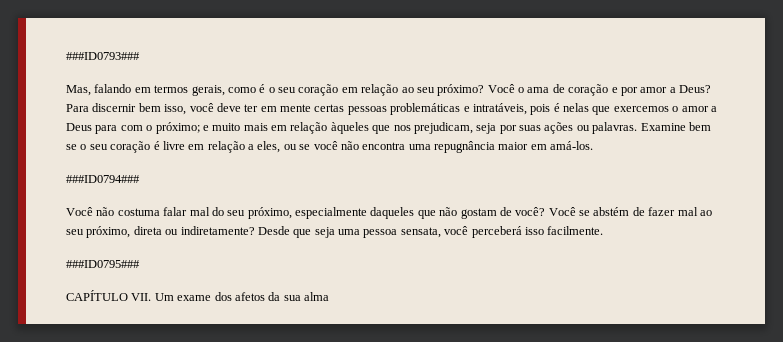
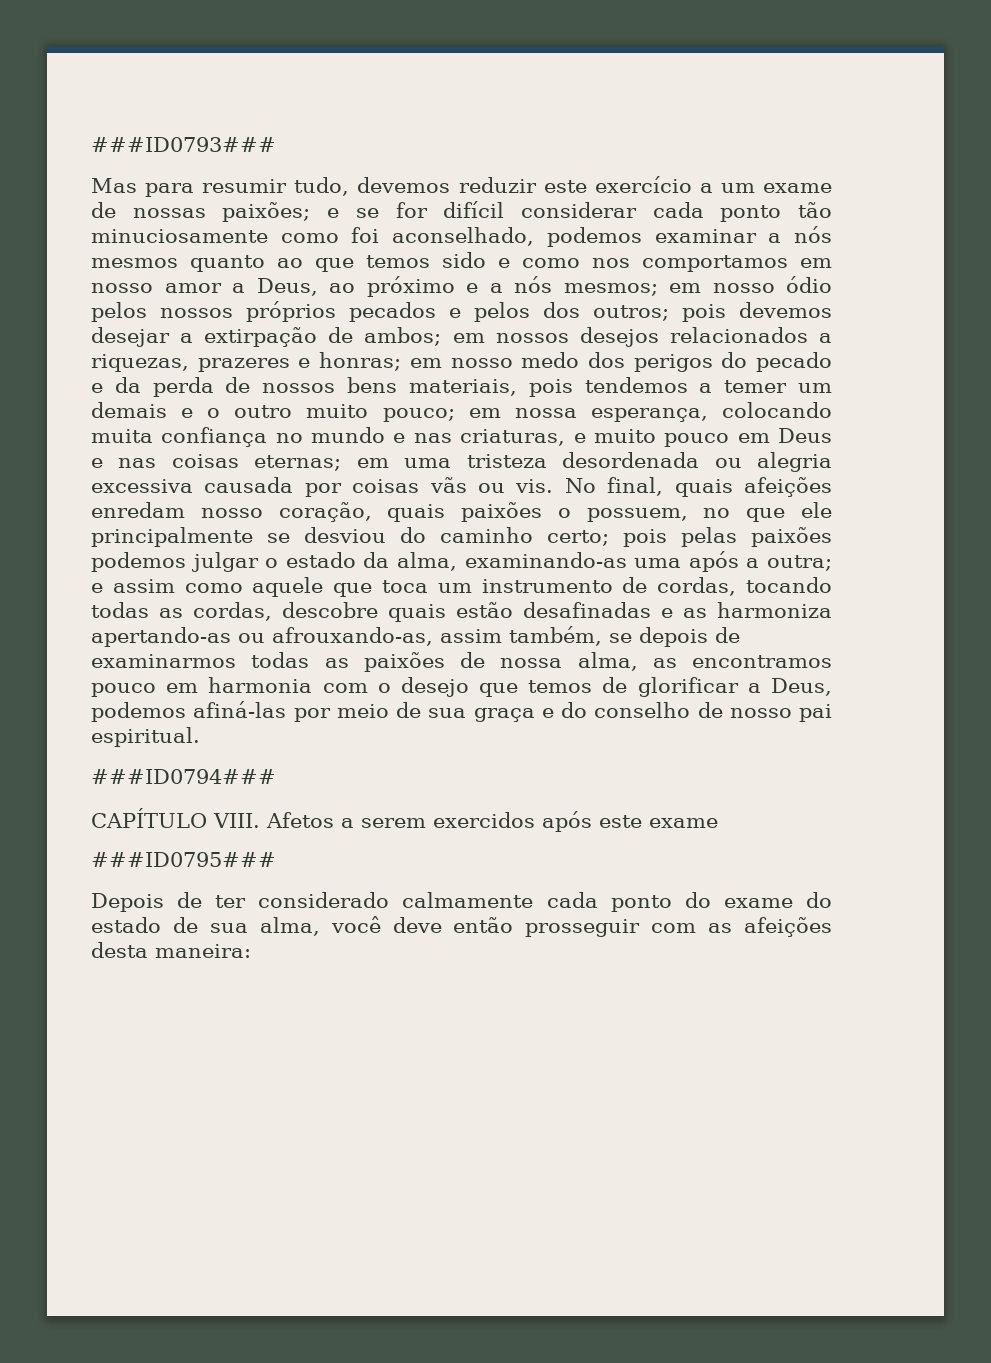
[66,84,711,96] [66,103,717,115] [66,122,711,134] [66,141,594,153] [66,175,140,183] [66,207,712,219] [66,226,604,238] [66,260,140,268] [66,290,329,301] Mas, falando em termos gerais, como é o seu coração em relação ao seu próximo? Você o ama de coração e por amor a Deus? Para discernir bem isso, você deve ter em mente certas pessoas problemáticas e intratáveis, pois é nelas que exercemos o amor a Deus para com o próximo; e muito mais em relação àqueles que nos prejudicam, seja por suas ações ou palavras. Examine bem se o seu coração é livre em relação a eles, ou se você não encontra uma repugnância maior em amá-los. // ###ID0794### // Você não costuma falar mal do seu próximo, especialmente daqueles que não gostam de você? Você se abstém de fazer mal ao seu próximo, direta ou indiretamente? Desde que seja uma pessoa sensata, você perceberá isso facilmente. // ###ID0795### // CAPÍTULO VII. Um exame dos afetos da sua alma -> [91,176,833,197] [91,201,833,222] [91,226,832,247] [91,252,832,272] [91,276,832,297] [91,301,832,322] [91,327,832,347] [91,352,832,372] [91,377,833,397] [91,402,832,422] [91,427,833,447] [91,452,832,472] [91,477,832,497] [91,502,833,522] [91,527,832,547] [91,551,833,572] [91,577,832,597] [91,602,832,622] [91,626,740,647] [91,652,832,672] [91,677,832,697] [91,701,832,722] [91,727,200,747] [91,769,276,784] [91,808,718,832] [91,852,276,867] [91,892,832,912] [91,916,832,937] [91,942,251,958] Mas para resumir tudo, devemos reduzir este exercício a um exame de nossas paixões; e se for difícil considerar cada ponto tão minuciosamente como foi aconselhado, podemos examinar a nós mesmos quanto ao que temos sido e como nos comportamos em nosso amor a Deus, ao próximo e a nós mesmos; em nosso ódio pelos nossos próprios pecados e pelos dos outros; pois devemos desejar a extirpação de ambos; em nossos desejos relacionados a riquezas, prazeres e honras; em nosso medo dos perigos do pecado e da perda de nossos bens materiais, pois tendemos a temer um demais e o outro muito pouco; em nossa esperança, colocando muita confiança no mundo e nas criaturas, e muito pouco em Deus e nas coisas eternas; em uma tristeza desordenada ou alegria excessiva causada por coisas vãs ou vis. No final, quais afeições enredam nosso coração, quais paixões o possuem, no que ele principalmente se desviou do caminho certo; pois pelas paixões podemos julgar o estado da alma, examinando-as uma após a outra; e assim como aquele que toca um instrumento de cordas, tocando todas as cordas, descobre quais estão desafinadas e as harmoniza apertando-as ou afrouxando-as, assim também, se depois de examinarmos todas as paixões de nossa alma, as encontramos pouco em harmonia com o desejo que temos de glorificar a Deus, podemos afiná-las por meio de sua graça e do conselho de nosso pai espiritual. // ###ID0794### // CAPÍTULO VIII. Afetos a serem exercidos após este exame // ###ID0795### // Depois de ter considerado calmamente cada ponto do exame do estado de sua alma, você deve então prosseguir com as afeições desta maneira:

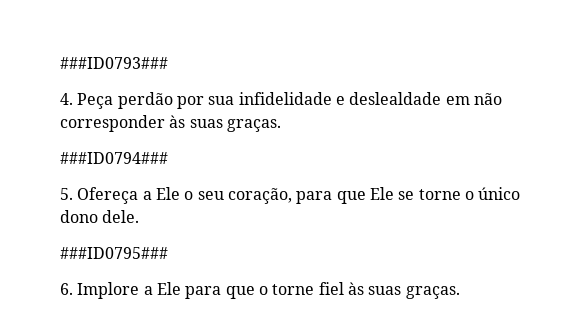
[91,176,833,197] [91,201,833,222] [91,226,832,247] [91,252,832,272] [91,276,832,297] [91,301,832,322] [91,327,832,347] [91,352,832,372] [91,377,833,397] [91,402,832,422] [91,427,833,447] [91,452,832,472] [91,477,832,497] [91,502,833,522] [91,527,832,547] [91,551,833,572] [91,577,832,597] [91,602,832,622] [91,626,740,647] [91,652,832,672] [91,677,832,697] [91,701,832,722] [91,727,200,747] [91,769,276,784] [91,808,718,832] [91,852,276,867] [91,892,832,912] [91,916,832,937] [91,942,251,958] Mas para resumir tudo, devemos reduzir este exercício a um exame de nossas paixões; e se for difícil considerar cada ponto tão minuciosamente como foi aconselhado, podemos examinar a nós mesmos quanto ao que temos sido e como nos comportamos em nosso amor a Deus, ao próximo e a nós mesmos; em nosso ódio pelos nossos próprios pecados e pelos dos outros; pois devemos desejar a extirpação de ambos; em nossos desejos relacionados a riquezas, prazeres e honras; em nosso medo dos perigos do pecado e da perda de nossos bens materiais, pois tendemos a temer um demais e o outro muito pouco; em nossa esperança, colocando muita confiança no mundo e nas criaturas, e muito pouco em Deus e nas coisas eternas; em uma tristeza desordenada ou alegria excessiva causada por coisas vãs ou vis. No final, quais afeições enredam nosso coração, quais paixões o possuem, no que ele principalmente se desviou do caminho certo; pois pelas paixões podemos julgar o estado da alma, examinando-as uma após a outra; e assim como aquele que toca um instrumento de cordas, tocando todas as cordas, descobre quais estão desafinadas e as harmoniza apertando-as ou afrouxando-as, assim também, se depois de examinarmos todas as paixões de nossa alma, as encontramos pouco em harmonia com o desejo que temos de glorificar a Deus, podemos afiná-las por meio de sua graça e do conselho de nosso pai espiritual. // ###ID0794### // CAPÍTULO VIII. Afetos a serem exercidos após este exame // ###ID0795### // Depois de ter considerado calmamente cada ponto do exame do estado de sua alma, você deve então prosseguir com as afeições desta maneira: -> [60,92,502,109] [60,115,281,132] [60,152,168,164] [60,187,521,204] [60,210,140,223] [60,247,168,259] [60,282,460,299] 4. Peça perdão por sua infidelidade e deslealdade em não corresponder às suas graças. // ###ID0794### // 5. Ofereça a Ele o seu coração, para que Ele se torne o único dono dele. // ###ID0795### // 6. Implore a Ele para que o torne fiel às suas graças.

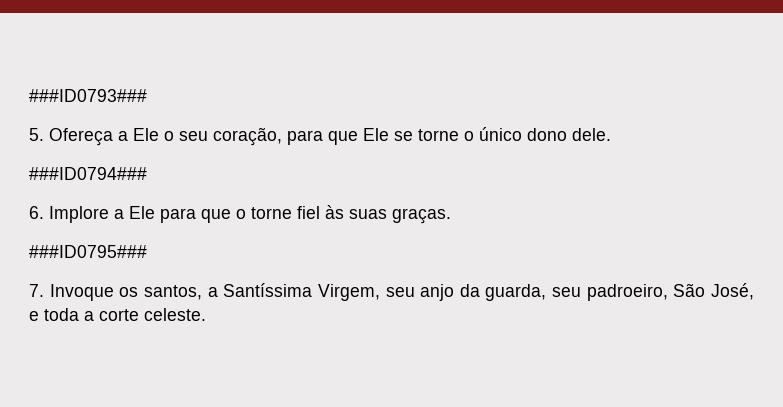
[60,92,502,109] [60,115,281,132] [60,152,168,164] // 4. Peça perdão por sua infidelidade e deslealdade em não corresponder às suas graças. // ###ID0794### -> (147, 95) none
[60,247,168,259] ###ID0795### -> [29,167,147,180] ###ID0794###
(460, 292) none -> [29,245,147,258] [29,283,754,301] [29,308,206,321] // ###ID0795### // 7. Invoque os santos, a Santíssima Virgem, seu anjo da guarda, seu padroeiro, São José, e toda a corte celeste.

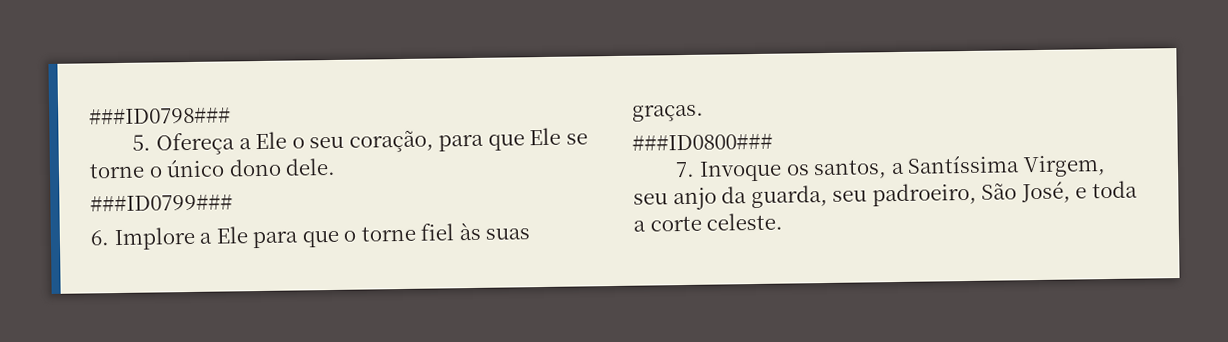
[29,89,147,102] ###ID0793### -> [89,107,231,125] ###ID0798###
[29,167,147,180] ###ID0794### -> [90,194,233,212] ###ID0799###
[29,245,147,258] ###ID0795### -> [632,133,773,151] ###ID0800###

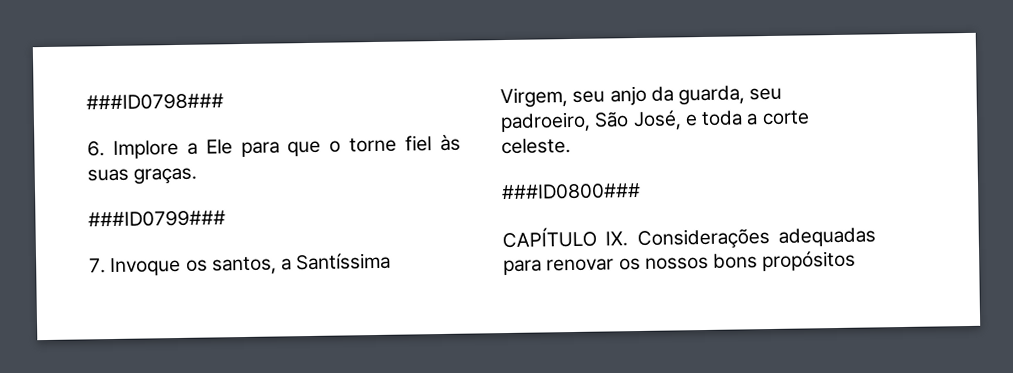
[132,127,588,156] [89,157,337,179] [90,194,233,212] // 5. Ofereça a Ele o seu coração, para que Ele se torne o único dono dele. // ###ID0799### -> (224, 102) none
[632,133,773,151] ###ID0800### -> [88,210,226,228] ###ID0799###
(784, 221) none -> [501,182,641,201] [502,226,876,251] [503,250,857,276] // ###ID0800### // CAPÍTULO IX. Considerações adequadas para renovar os nossos bons propósitos

